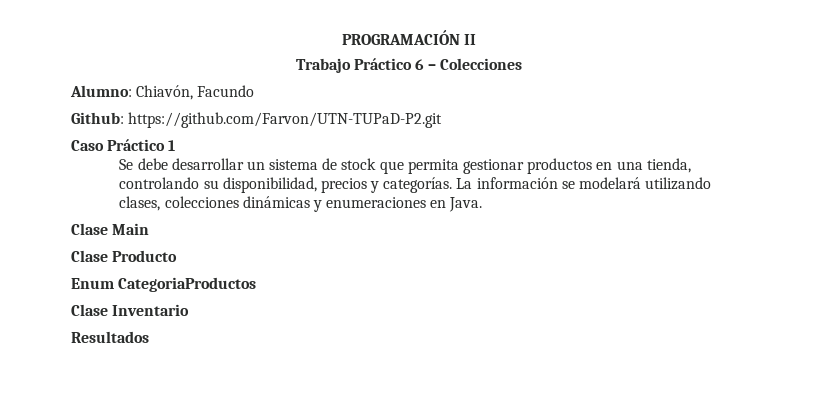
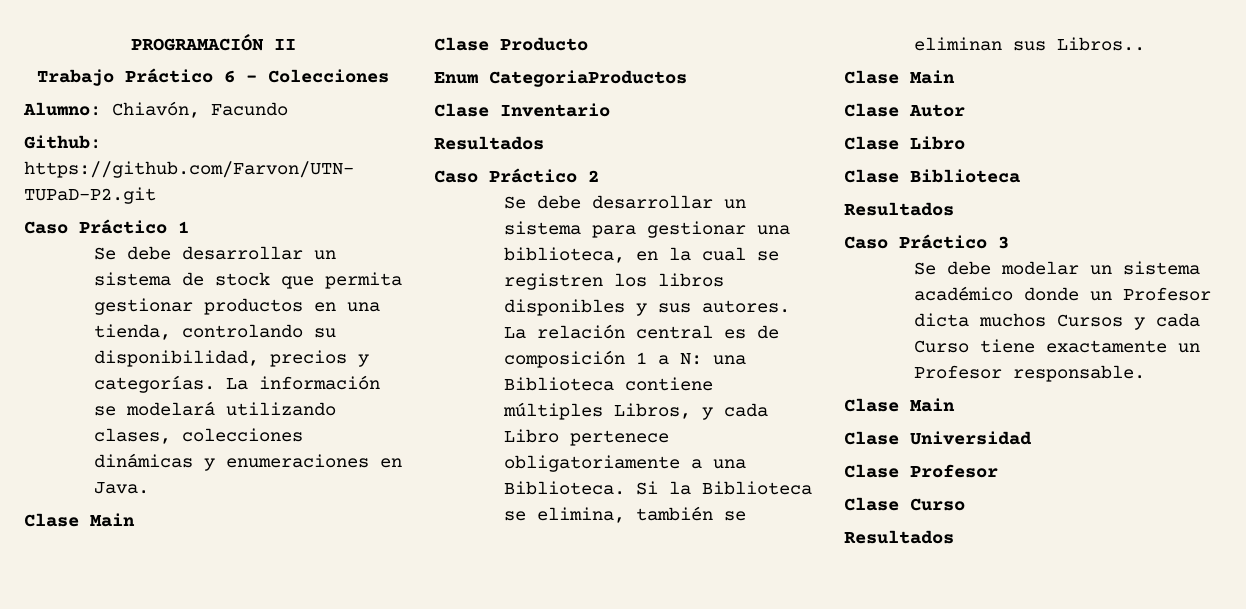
(149, 337) none -> [434,168,599,183] [503,195,746,209] [503,221,790,238] [503,247,779,263] [503,273,724,290] [503,299,790,316] [503,324,779,339] [503,350,746,368] [503,377,713,391] [502,402,768,420] [503,429,669,446] [503,455,746,472] [503,481,812,495] [503,506,746,523] [913,37,1145,51] [844,70,955,84] [844,103,965,117] [844,136,965,150] [844,169,1020,183] [844,202,954,216] [844,234,1009,249] [913,261,1200,275] [913,286,1211,301] [913,313,1200,330] [913,339,1200,353] [913,365,1145,382] [844,398,955,412] [844,431,1032,445] [844,464,998,478] [844,497,965,511] [844,530,954,544] // Caso Práctico 2 // Se debe desarrollar un sistema para gestionar una biblioteca, en la cual se registren los libros disponibles y sus autores. La relación central es de composición 1 a N: una Biblioteca contiene múltiples Libros, y cada Libro pertenece obligatoriamente a una Biblioteca. Si la Biblioteca se elimina, también se eliminan sus Libros.. // Clase Main // Clase Autor // Clase Libro // Clase Biblioteca // Resultados // Caso Práctico 3 // Se debe modelar un sistema académico donde un Profesor dicta muchos Cursos y cada Curso tiene exactamente un Profesor responsable. // Clase Main // Clase Universidad // Clase Profesor // Clase Curso // Resultados

